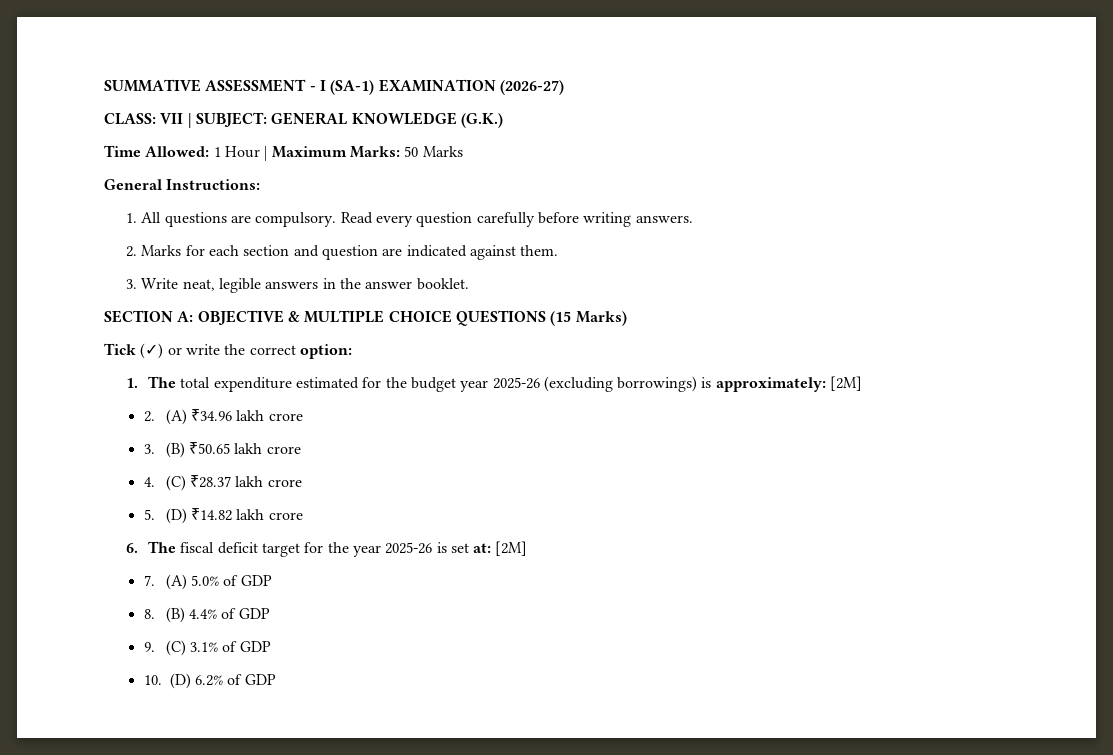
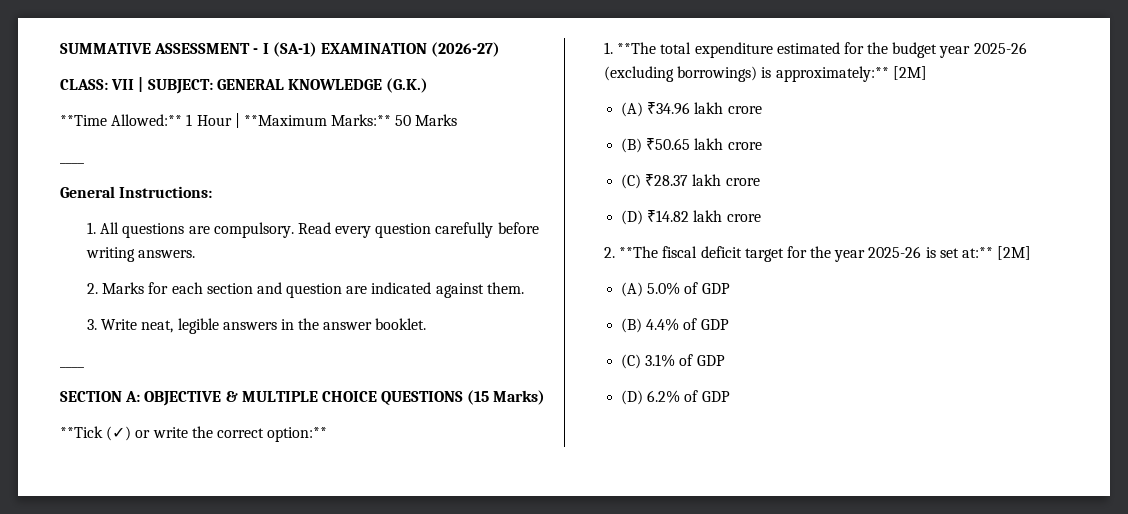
[104,145,210,157] Time Allowed: -> [60,114,183,126] **Time Allowed:**
[271,146,400,158] Maximum Marks: -> [243,114,392,126] **Maximum Marks:**
(463, 151) none -> [60,162,84,164] // ____
(469, 284) none -> [60,366,84,368] // ____
[104,343,136,355] Tick -> [60,426,103,438] **Tick
[299,344,352,359] [125,376,176,388] option: // 1. The -> [267,427,328,442] [603,42,657,54] option:** // 1. **The
[715,376,863,392] [143,411,155,422] approximately: [2M] // 2. -> [775,66,927,82] approximately:** [2M] //
[143,444,155,454] 3. -> (762, 110) none
[143,477,155,487] 4. -> (762, 146) none
[143,509,155,520] 5. -> (760, 182) none
[125,541,176,553] 6. The -> [603,246,659,258] 2. **The
[473,541,528,556] [143,575,155,586] at: [2M] // 7. -> [961,246,1032,260] at:** [2M] //
[143,609,155,619] 8. -> (730, 288) none
[143,642,155,652] 9. -> (729, 324) none
[143,675,162,685] 10. -> (725, 360) none

